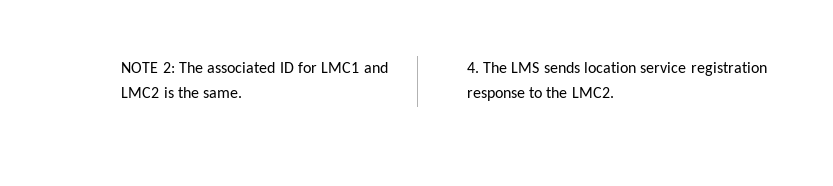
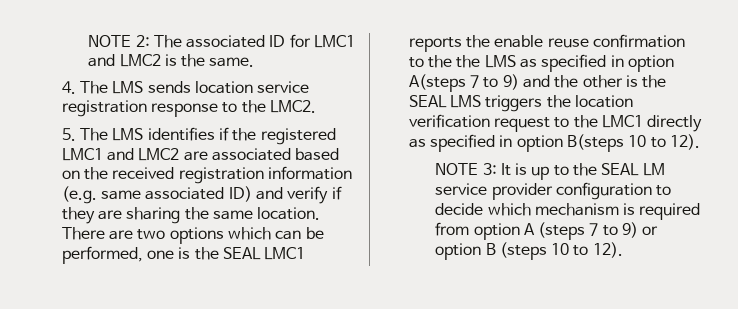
(614, 92) none -> [61,127,336,145] [61,148,340,161] [61,166,352,184] [61,186,342,204] [61,207,321,224] [61,227,324,244] [61,246,306,264] [408,34,685,52] [408,54,674,72] [408,74,667,92] [408,95,633,112] [408,114,703,132] [408,134,700,152] [435,163,665,180] [435,182,672,200] [435,203,701,220] [435,222,659,240] [435,242,623,260] // 5. The LMS identifies if the registered LMC1 and LMC2 are associated based on the received registration information (e.g. same associated ID) and verify if they are sharing the same location. There are two options which can be performed, one is the SEAL LMC1 reports the enable reuse confirmation to the the LMS as specified in option A(steps 7 to 9) and the other is the SEAL LMS triggers the location verification request to the LMC1 directly as specified in option B(steps 10 to 12). // NOTE 3: It is up to the SEAL LM service provider configuration to decide which mechanism is required from option A (steps 7 to 9) or option B (steps 10 to 12).

